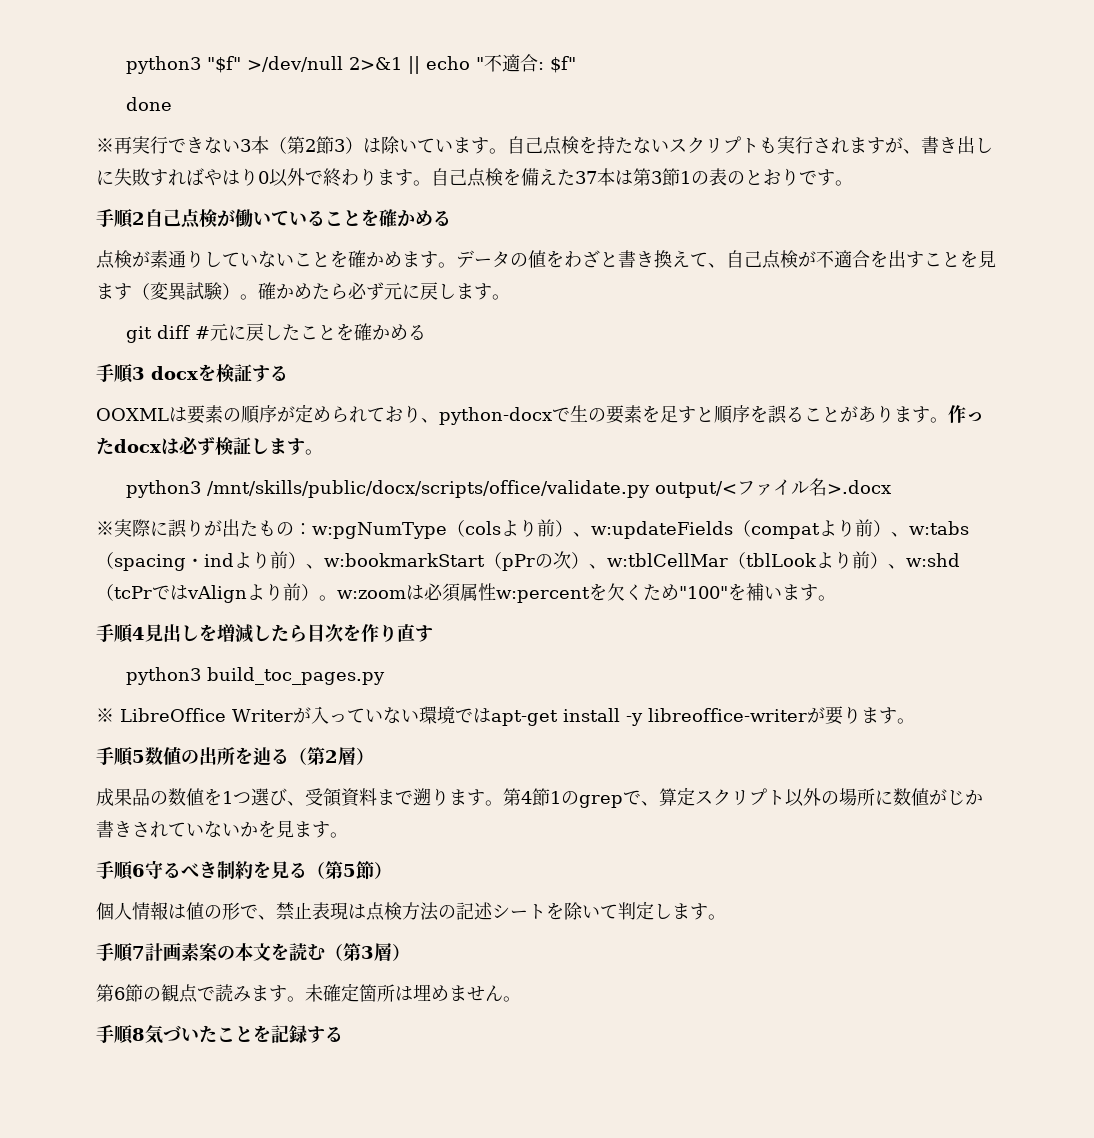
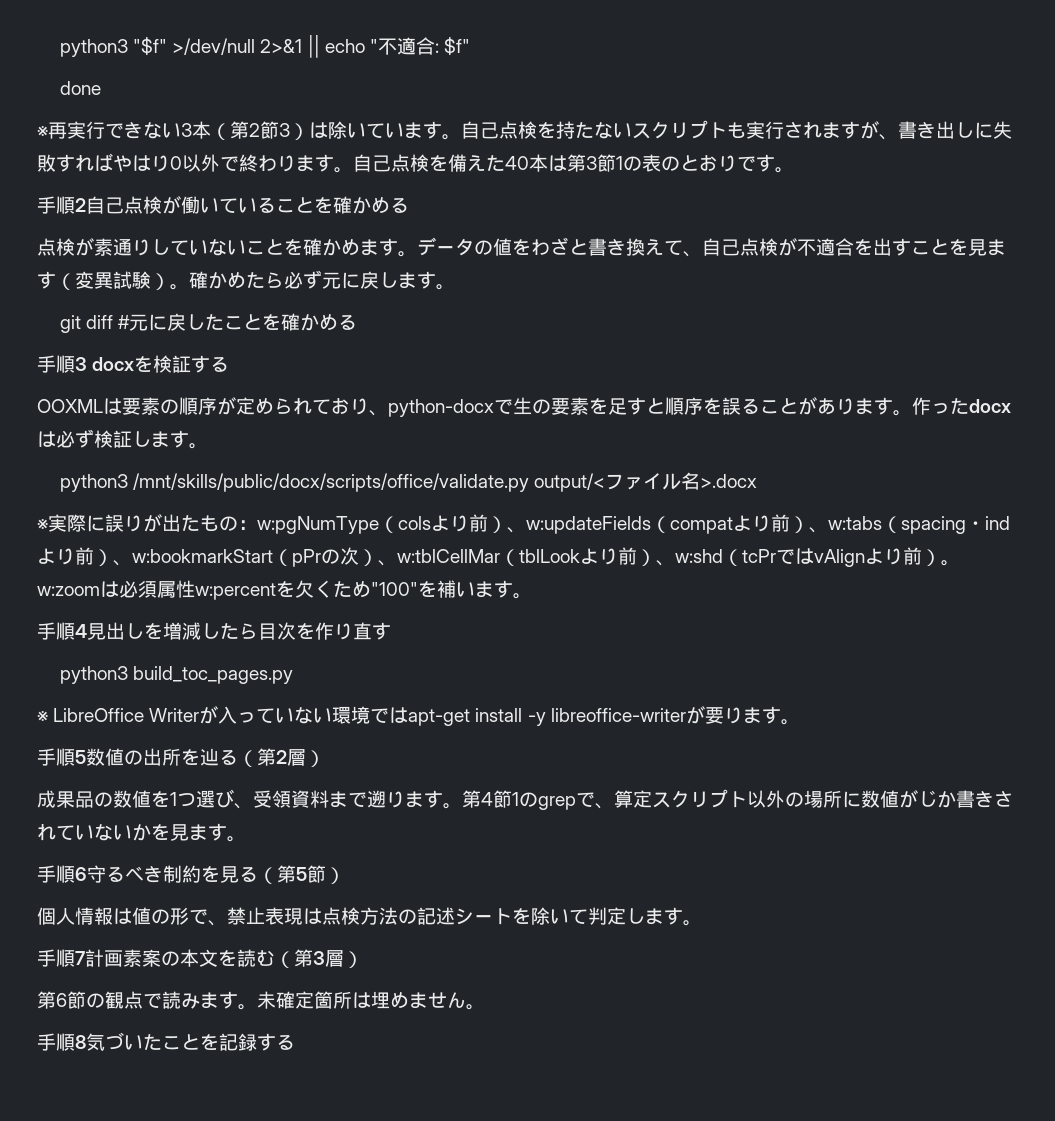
[575,171,597,184] 37 -> [505,156,529,170] 40

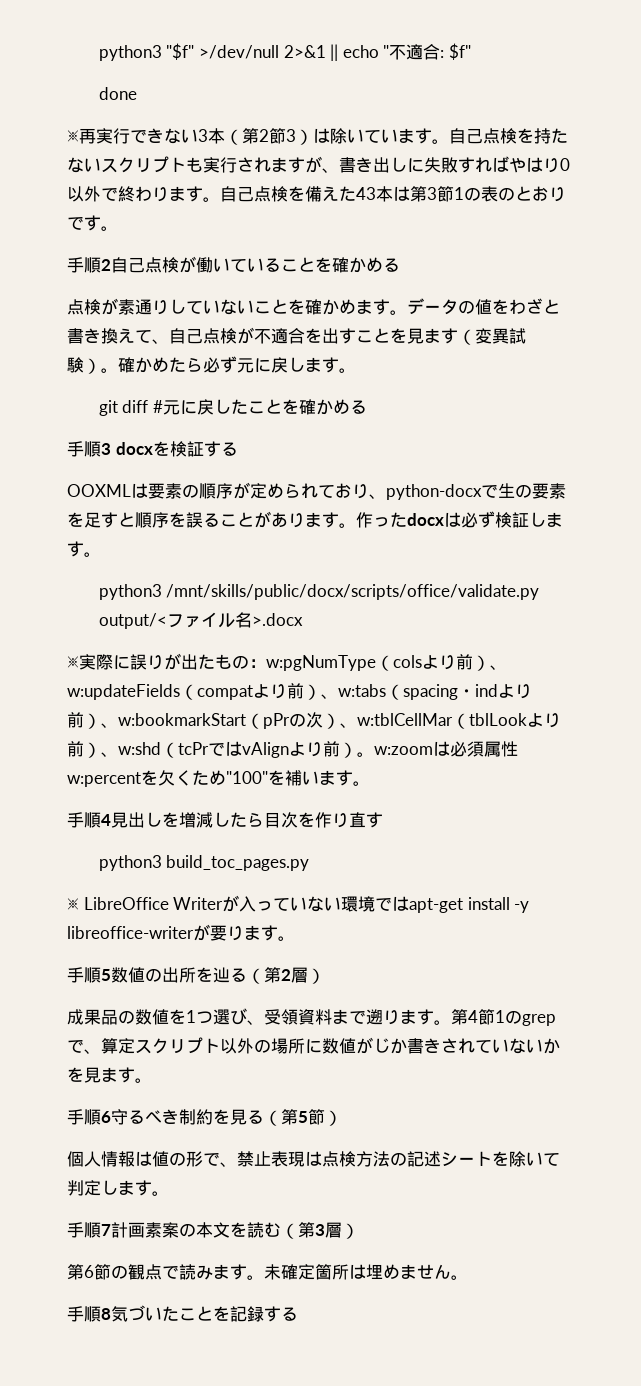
[505,156,529,170] 40 -> [356,187,376,200] 43

